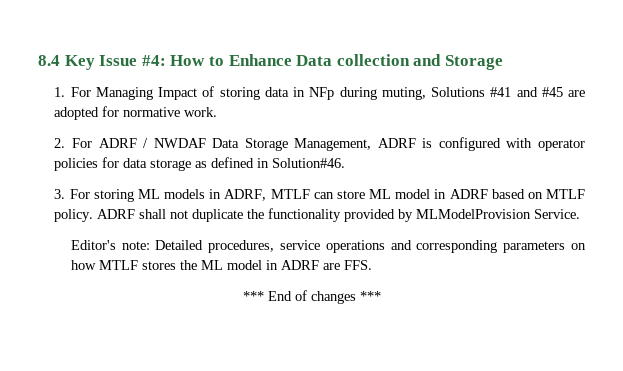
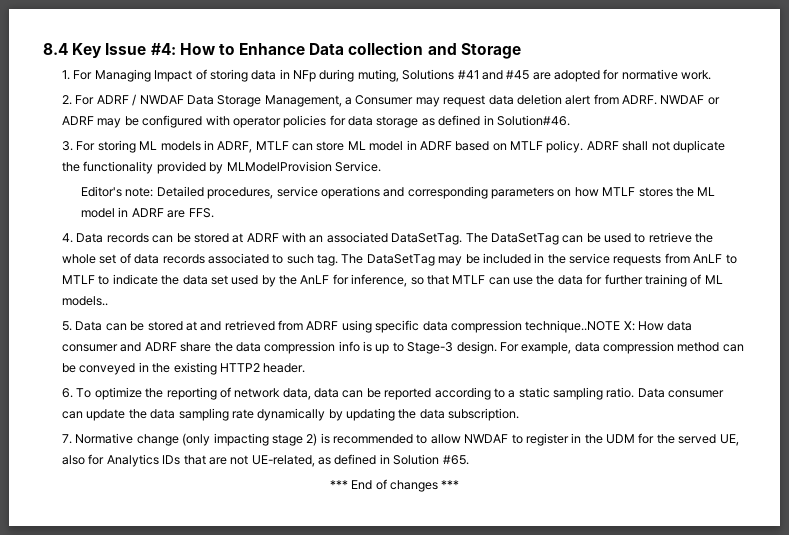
[377,138,433,148] ADRF is -> [345,94,720,107] [62,116,139,128] a Consumer may request data deletion alert from ADRF. NWDAF or ADRF may be
(372, 265) none -> [62,232,714,245] [62,253,737,266] [62,274,723,287] [62,296,109,306] [62,320,693,333] [62,341,744,354] [62,362,306,375] [62,387,725,400] [62,408,520,421] [62,433,739,446] [62,454,469,467] // 4. Data records can be stored at ADRF with an associated DataSetTag. The DataSetTag can be used to retrieve the whole set of data records associated to such tag. The DataSetTag may be included in the service requests from AnLF to MTLF to indicate the data set used by the AnLF for inference, so that MTLF can use the data for further training of ML models.. // 5. Data can be stored at and retrieved from ADRF using specific data compression technique..NOTE X: How data consumer and ADRF share the data compression info is up to Stage-3 design. For example, data compression method can be conveyed in the existing HTTP2 header. // 6. To optimize the reporting of network data, data can be reported according to a static sampling ratio. Data consumer can update the data sampling rate dynamically by updating the data subscription. // 7. Normative change (only impacting stage 2) is recommended to allow NWDAF to register in the UDM for the served UE, also for Analytics IDs that are not UE-related, as defined in Solution #65.

